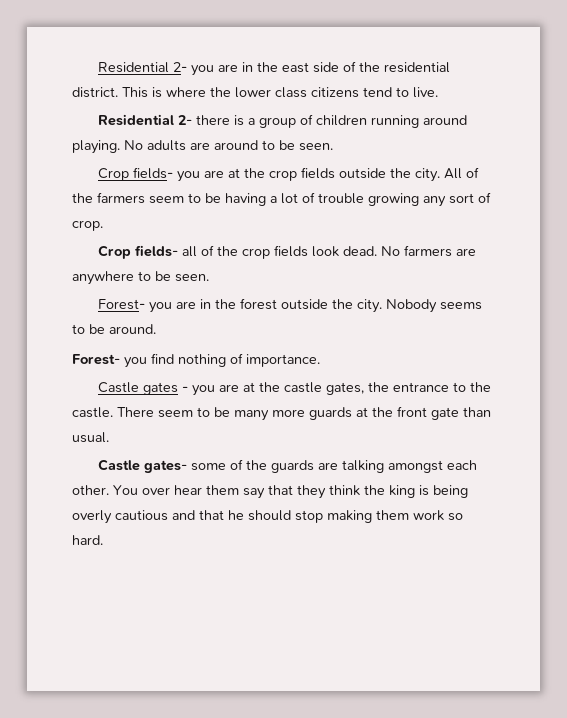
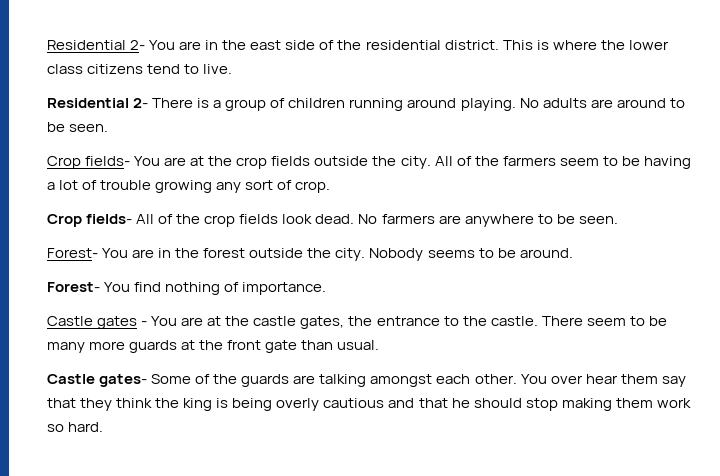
[97,62,214,76] Residential 2- you -> [47,40,176,50] Residential 2- You
[195,115,230,125] there -> [152,98,194,108] There
[176,171,200,182] you -> [134,156,161,166] You
[181,246,197,257] all -> [136,214,155,224] All
[148,302,172,313] you -> [102,248,129,258] You
[124,357,147,368] you -> [104,282,131,292] You
[191,385,215,396] you -> [151,316,178,326] You
[190,463,226,471] some -> [151,374,192,384] Some

